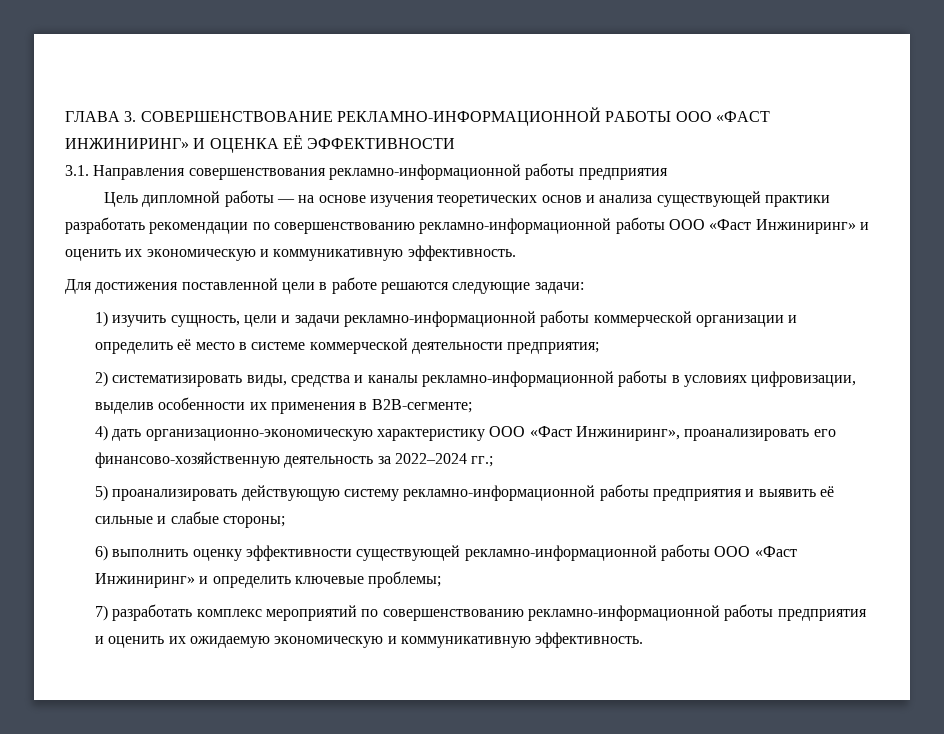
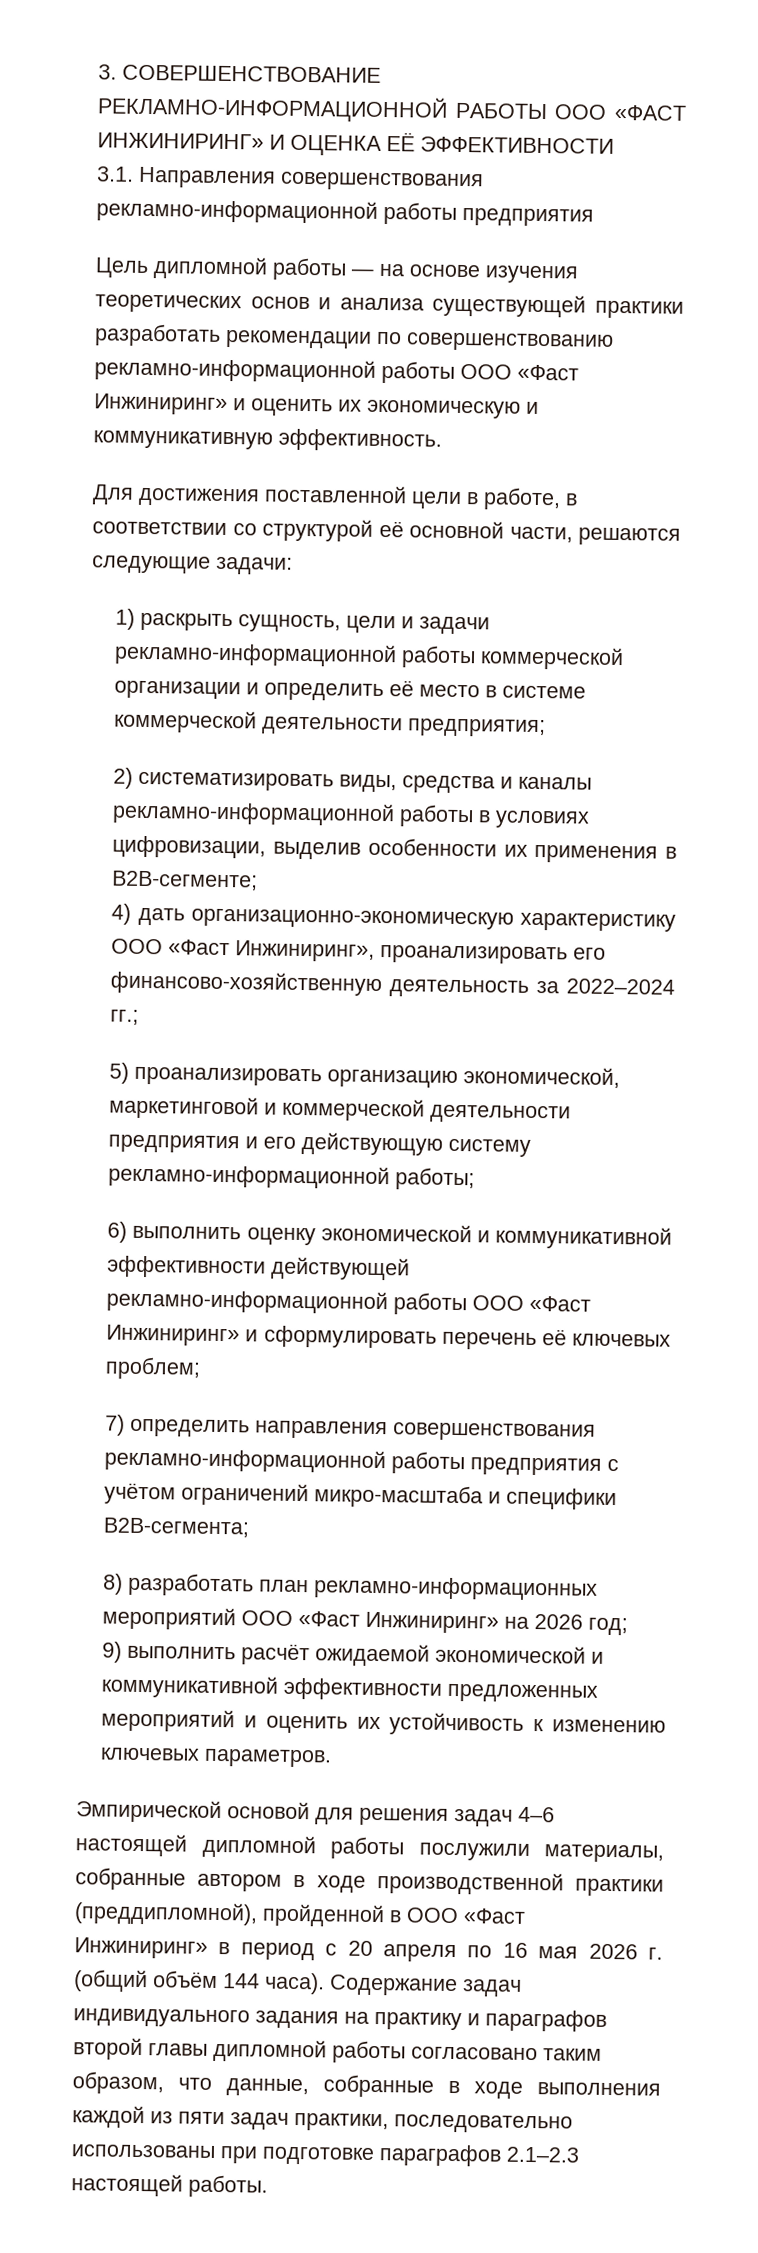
[65,111,120,122] ГЛАВА -> (98, 72) none
[331,277,377,294] работе -> [483,487,578,511] [92,518,573,543] работе, в соответствии со структурой её основной части,
[112,315,167,327] изучить -> [140,612,234,632] раскрыть
[241,484,835,501] [95,511,286,528] [95,544,797,561] [95,571,442,588] [95,604,867,621] [95,632,644,648] действующую систему рекламно-информационной работы предприятия и выявить её сильные и слабые стороны; // 6) выполнить оценку эффективности существующей рекламно-информационной работы ООО «Фаст Инжиниринг» и определить ключевые проблемы; // 7) разработать комплекс мероприятий по совершенствованию рекламно-информационной работы предприятия и оценить их ожидаемую экономическую и коммуникативную эффективность. -> [327,1066,621,1089] [109,1095,572,1124] [108,1132,532,1157] [108,1163,476,1191] [107,1221,673,1250] [107,1255,411,1281] [106,1288,592,1316] [106,1324,672,1351] [105,1356,202,1380] [105,1414,597,1442] [104,1447,620,1476] [104,1482,618,1511] [103,1517,250,1538] [103,1572,599,1601] [102,1606,629,1636] [102,1641,605,1667] [101,1674,599,1703] [101,1708,667,1736] [100,1747,333,1768] [76,1799,555,1827] [75,1833,664,1863] [75,1867,664,1897] [74,1901,526,1928] [74,1937,663,1963] [73,1969,522,1997] [73,2008,607,2032] [73,2037,602,2064] [72,2071,661,2099] [72,2105,573,2134] [71,2144,580,2167] [71,2173,268,2198] организацию экономической, маркетинговой и коммерческой деятельности предприятия и его действующую систему рекламно-информационной работы; // 6) выполнить оценку экономической и коммуникативной эффективности действующей рекламно-информационной работы ООО «Фаст Инжиниринг» и сформулировать перечень её ключевых проблем; // 7) определить направления совершенствования рекламно-информационной работы предприятия с учётом ограничений микро-масштаба и специфики B2B-сегмента; // 8) разработать план рекламно-информационных мероприятий ООО «Фаст Инжиниринг» на 2026 год; // 9) выполнить расчёт ожидаемой экономической и коммуникативной эффективности предложенных мероприятий и оценить их устойчивость к изменению ключевых параметров. // Эмпирической основой для решения задач 4–6 настоящей дипломной работы послужили материалы, собранные автором в ходе производственной практики (преддипломной), пройденной в ООО «Фаст Инжиниринг» в период с 20 апреля по 16 мая 2026 г. (общий объём 144 часа). Содержание задач индивидуального задания на практику и параграфов второй главы дипломной работы согласовано таким образом, что данные, собранные в ходе выполнения каждой из пяти задач практики, последовательно использованы при подготовке параграфов 2.1–2.3 настоящей работы.

